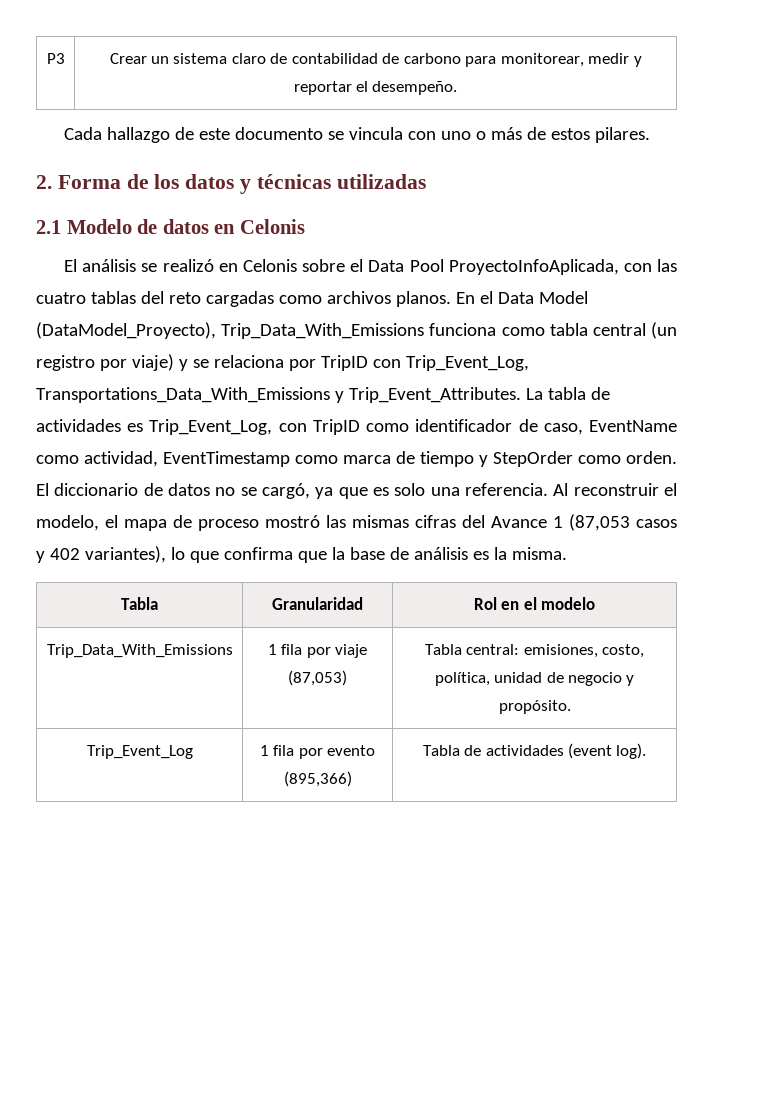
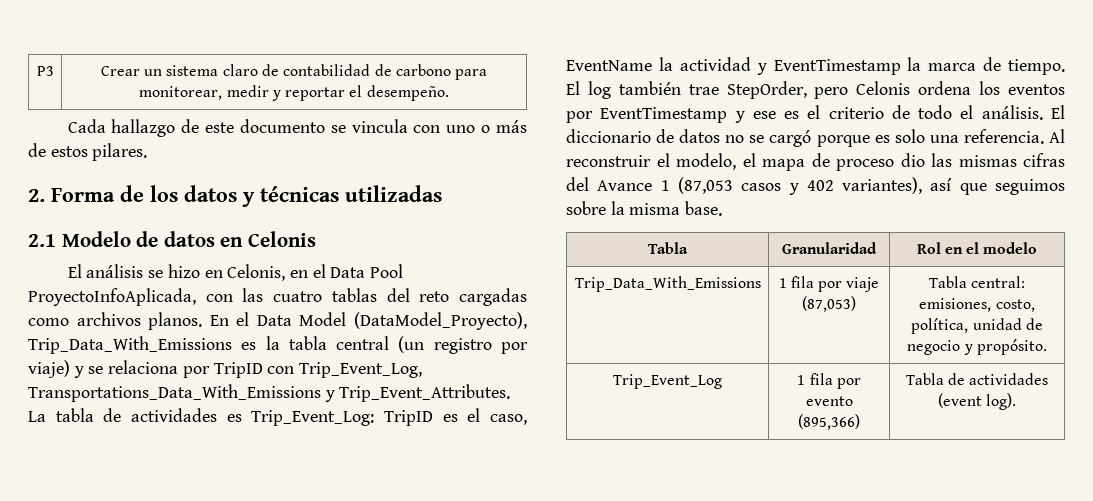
[162,259,346,272] realizó en Celonis sobre -> [167,264,308,281] hizo en Celonis, en
[429,323,545,336] funciona como -> [241,336,280,350] es la
[149,419,677,435] [36,451,677,467] Trip_Event_Log, con TripID como identificador de caso, EventName como actividad, EventTimestamp como marca de tiempo y StepOrder como orden. -> [251,408,527,426] [566,57,1065,75] [566,81,1065,99] [566,105,1043,123] Trip_Event_Log: TripID es el caso, EventName la actividad y EventTimestamp la marca de tiempo. El log también trae StepOrder, pero Celonis ordena los eventos por EventTimestamp y ese es el criterio de todo el análisis.
[262,483,368,499] cargó, ya que -> [769,130,870,147] cargó porque
[265,515,320,528] mostró -> [900,153,925,167] dio
[170,547,567,563] lo que confirma que la base de análisis es la misma. -> [930,178,1065,195] [566,201,723,216] así que seguimos sobre la misma base.

